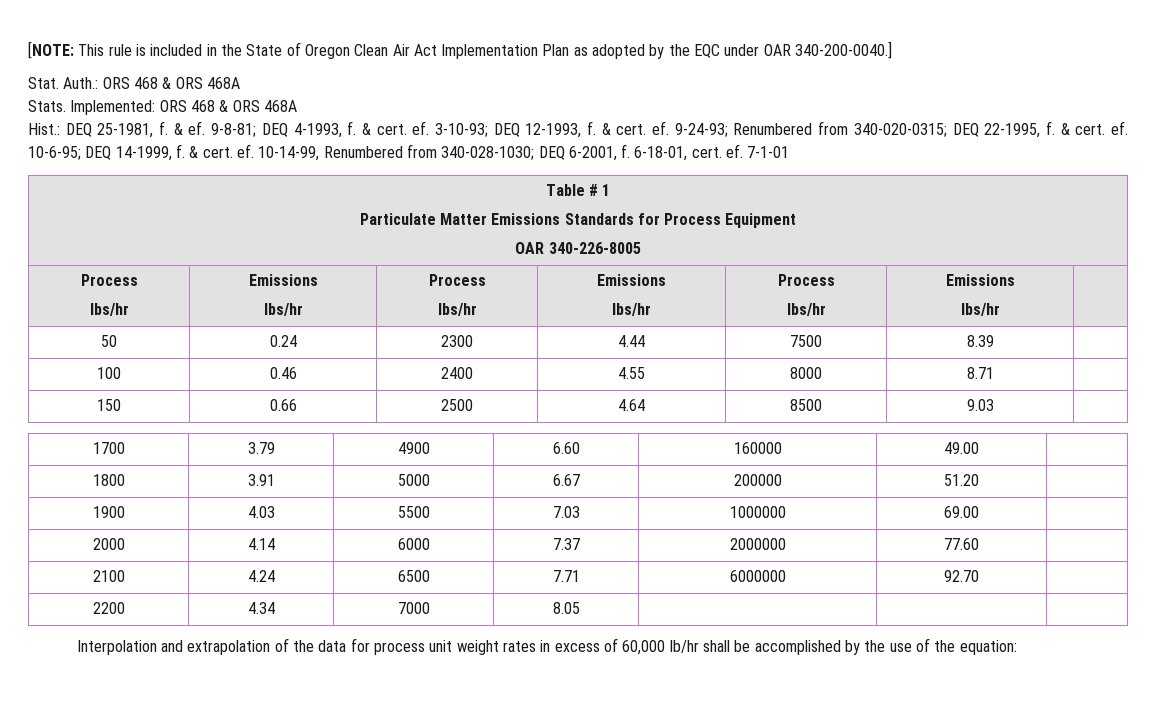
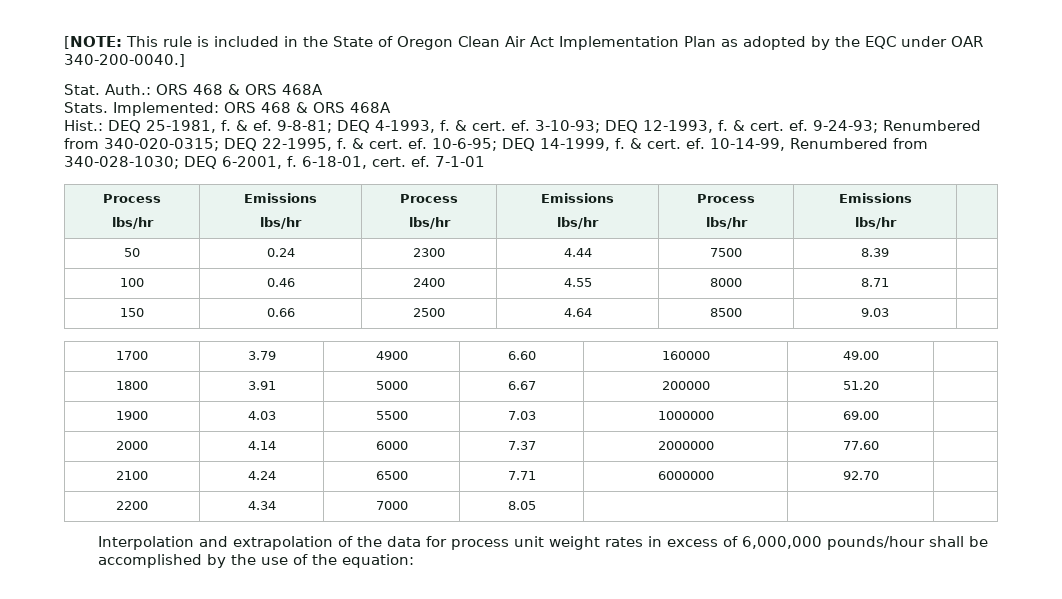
[545,184,611,196] [359,213,797,228] [515,242,641,254] // Table # 1 // Particulate Matter Emissions Standards for Process Equipment // OAR 340-226-8005 -> (485, 161) none
[622,640,699,655] 60,000 lb/hr -> [742,536,926,550] 6,000,000 pounds/hour

